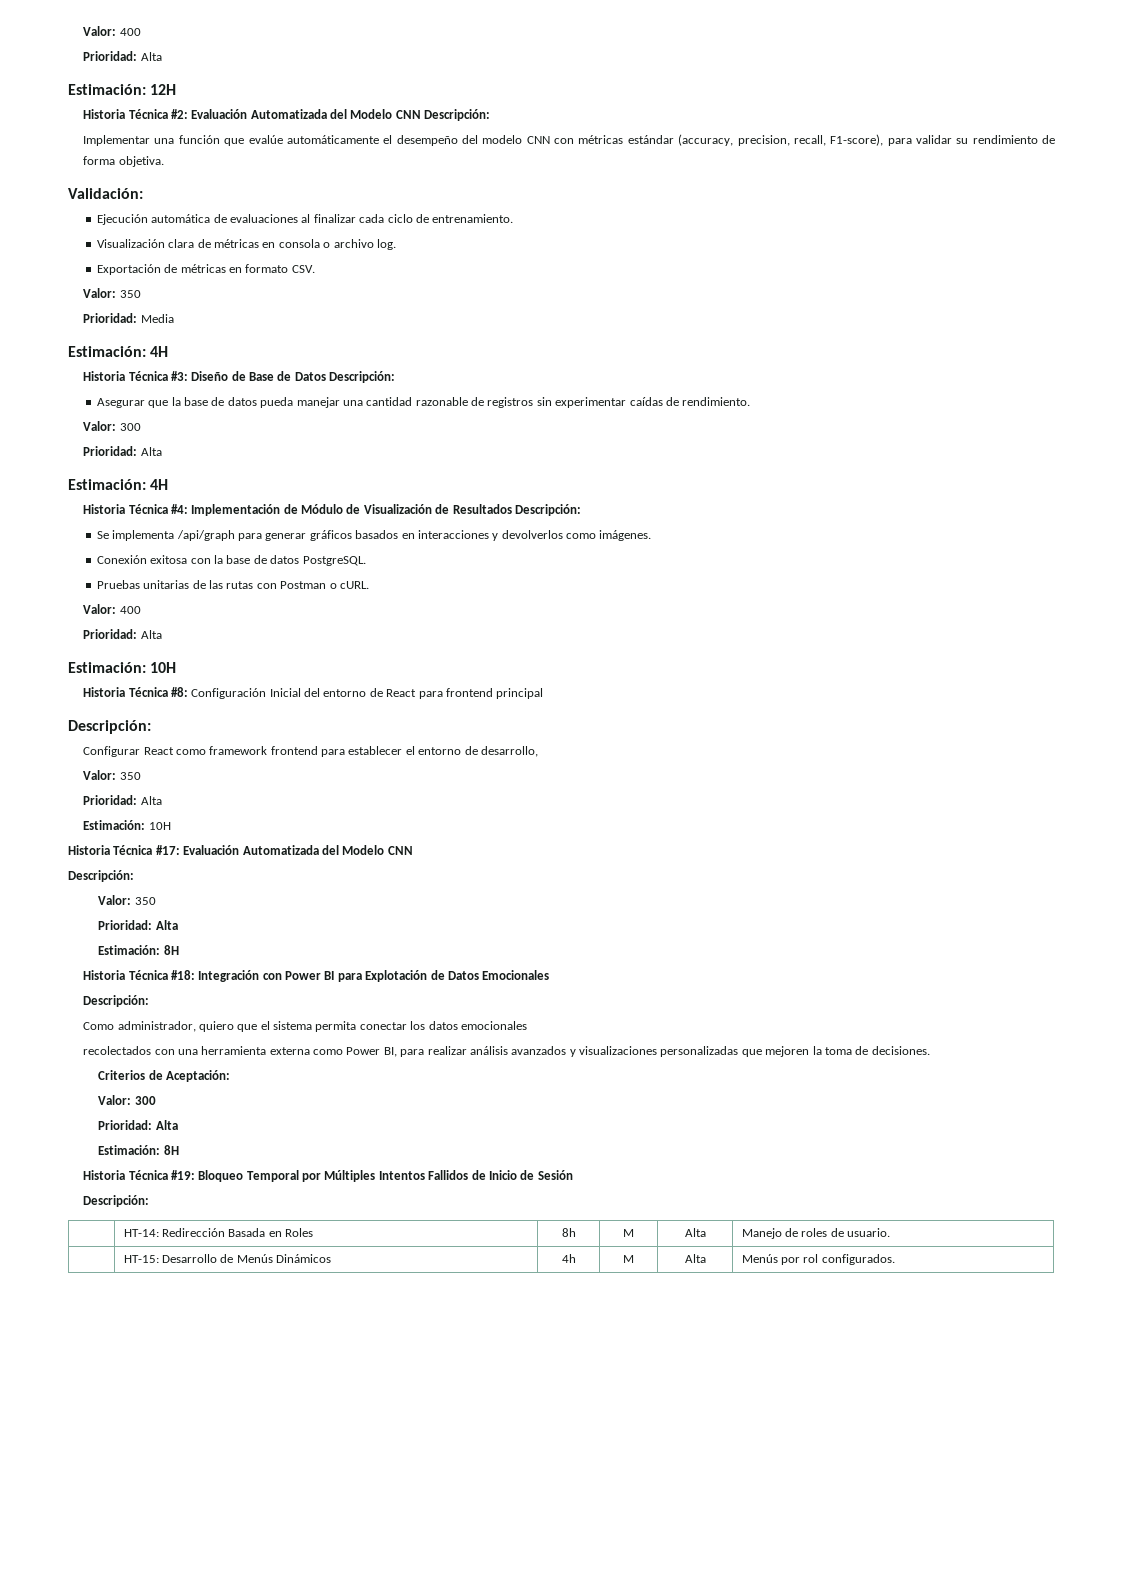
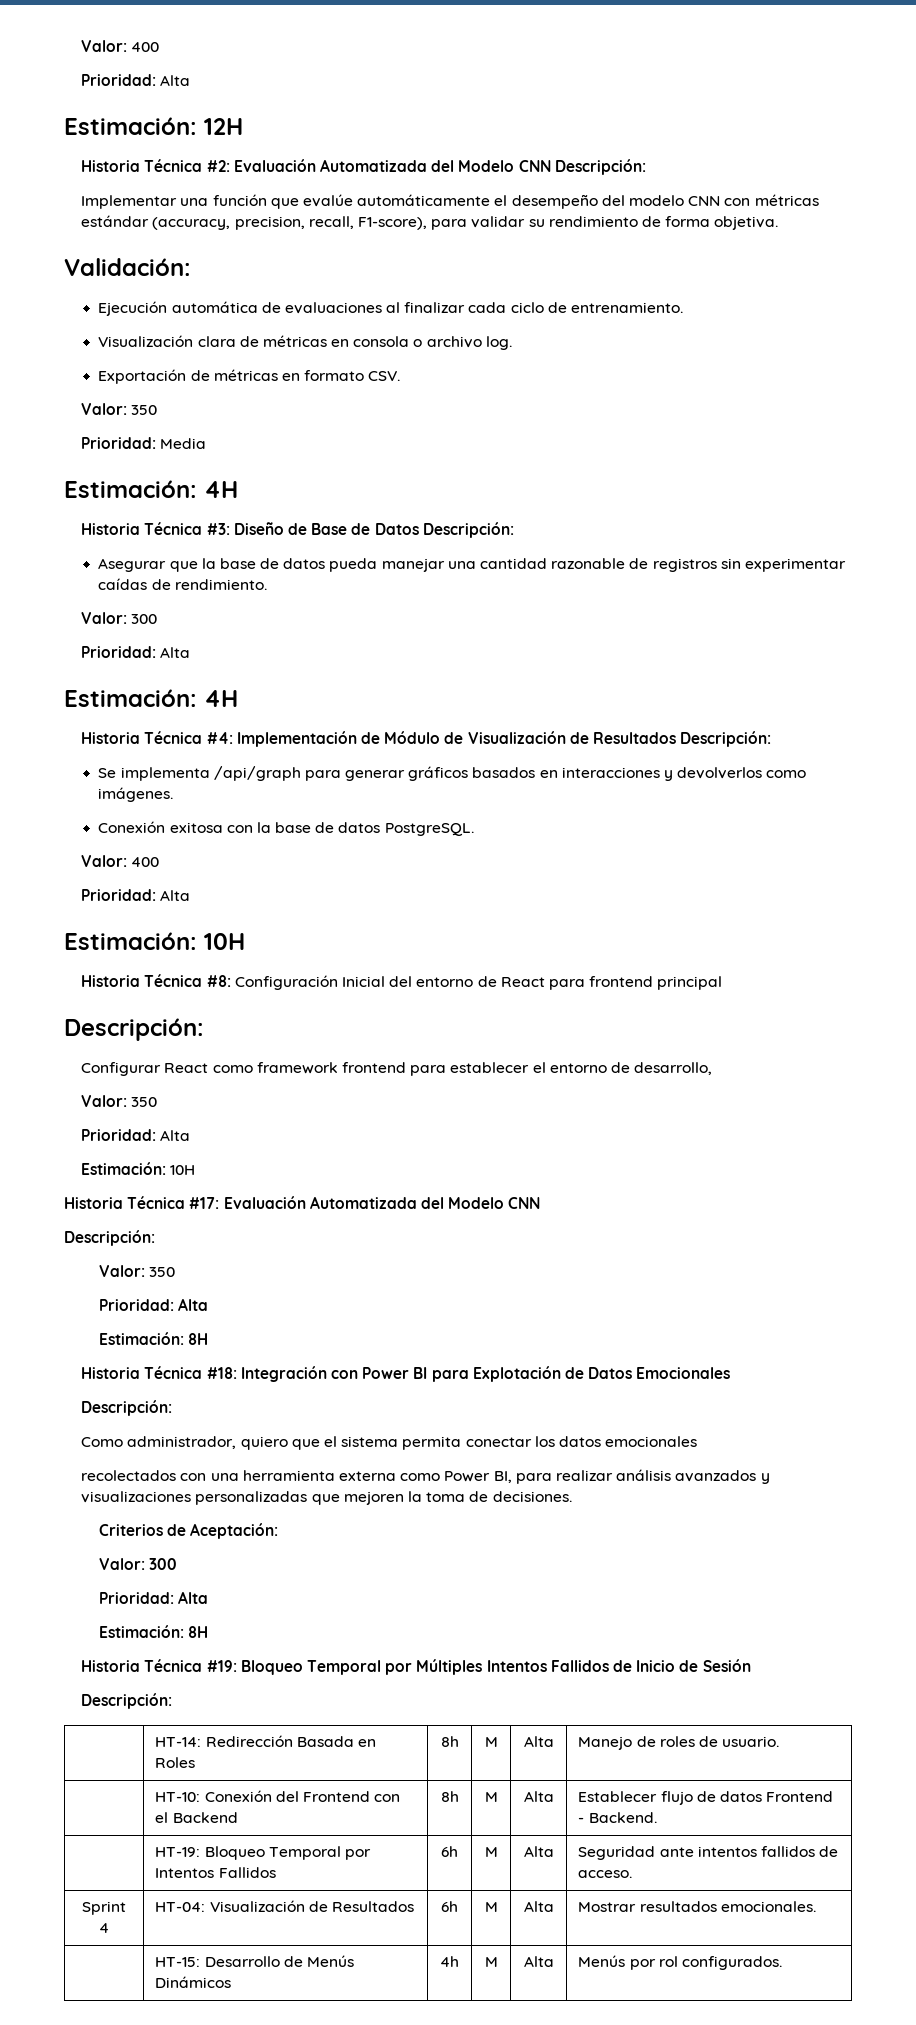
[96,580,369,589] // Pruebas unitarias de las rutas con Postman o cURL. -> (474, 829) none
(891, 1232) none -> [155,1790,401,1802] [155,1812,238,1823] [440,1791,459,1802] [484,1792,498,1802] [523,1791,554,1802] [578,1791,834,1805] [578,1812,657,1823] [155,1846,371,1860] [155,1867,276,1878] [441,1846,458,1857] [484,1847,498,1857] [523,1846,554,1857] [578,1846,839,1860] [578,1870,633,1878] [82,1901,126,1915] [99,1923,109,1933] [155,1900,414,1912] [441,1901,458,1912] [484,1902,498,1912] [523,1901,554,1912] [578,1901,816,1912] // | HT-10: Conexión del Frontend con el Backend | 8h | M | Alta | Establecer flujo de datos Frontend - Backend. // | HT-19: Bloqueo Temporal por Intentos Fallidos | 6h | M | Alta | Seguridad ante intentos fallidos de acceso. // Sprint 4 | HT-04: Visualización de Resultados | 6h | M | Alta | Mostrar resultados emocionales.

